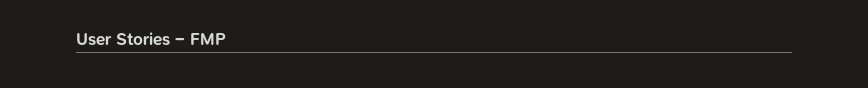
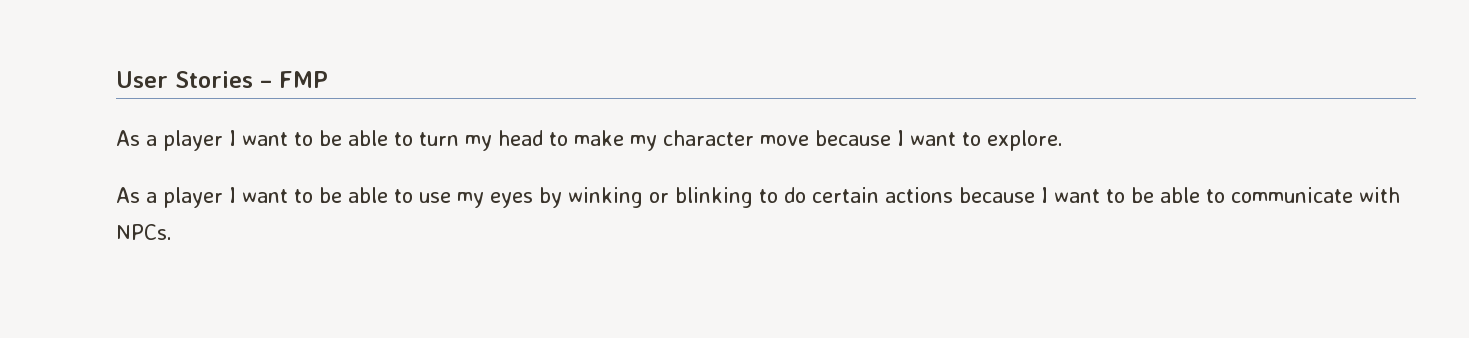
(226, 39) none -> [116,130,1063,151] [116,187,1400,208] [116,224,172,240] // As a player I want to be able to turn my head to make my character move because I want to explore. // As a player I want to be able to use my eyes by winking or blinking to do certain actions because I want to be able to communicate with NPCs.

